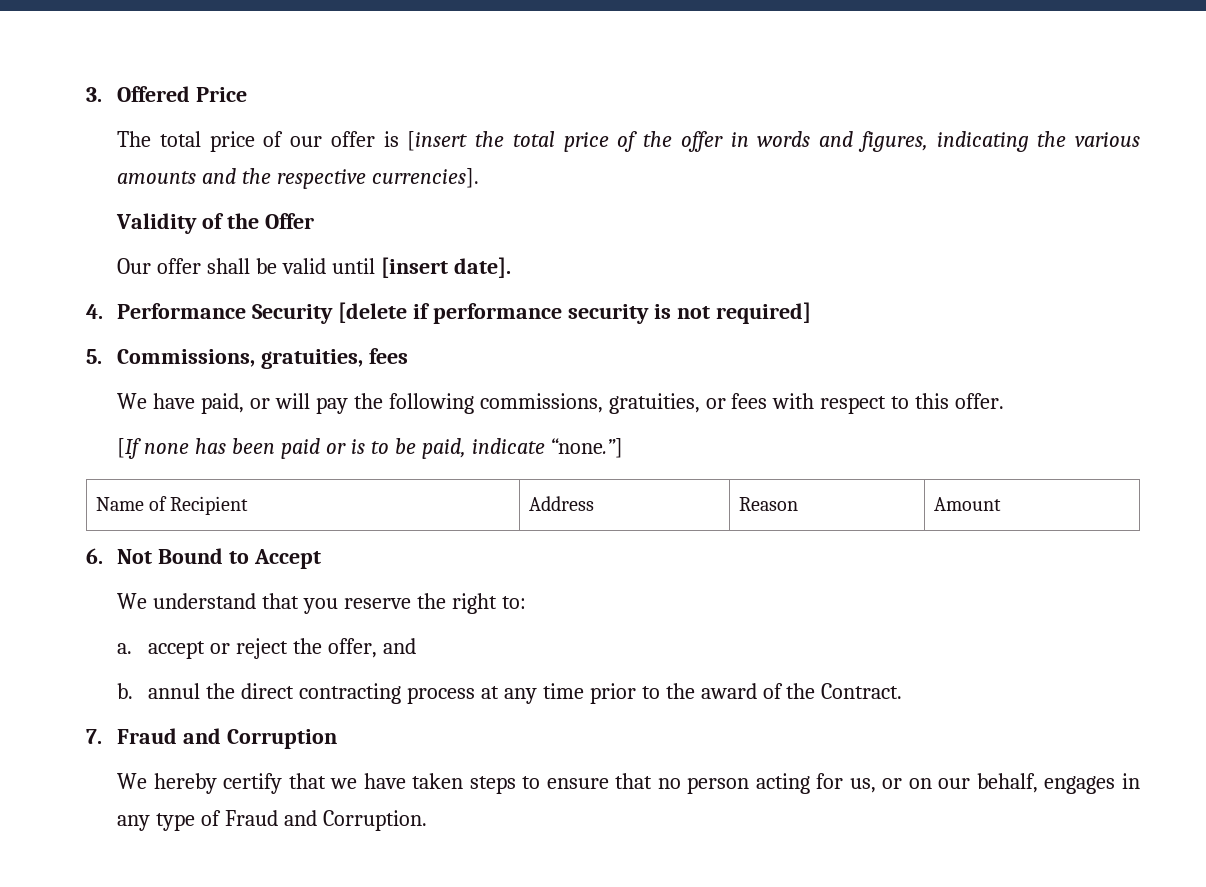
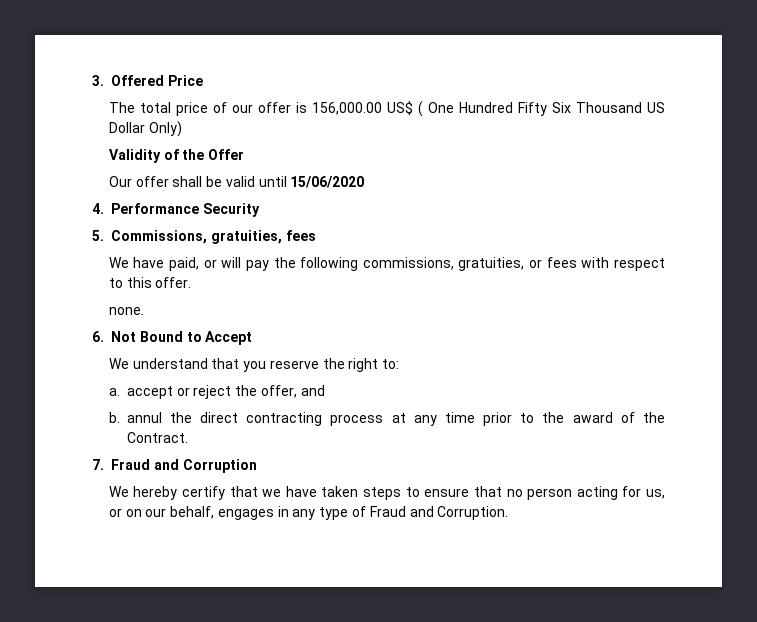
[407,131,1140,152] [117,168,479,189] [insert the total price of the offer in words and figures, indicating the various amounts and the respective currencies]. -> [311,101,666,117] [108,121,182,137] 156,000.00 US$ ( One Hundred Fifty Six Thousand US Dollar Only)
[380,257,511,278] [insert date]. -> [290,176,365,188] 15/06/2020
[337,302,811,324] [delete if performance security is not required] -> (260, 210) none
[117,438,624,459] [95,496,249,515] [528,496,594,511] [738,497,798,511] [933,497,1001,511] [If none has been paid or is to be paid, indicate “none.”] // Name of Recipient | Address | Reason | Amount -> [108,307,145,315] none.

